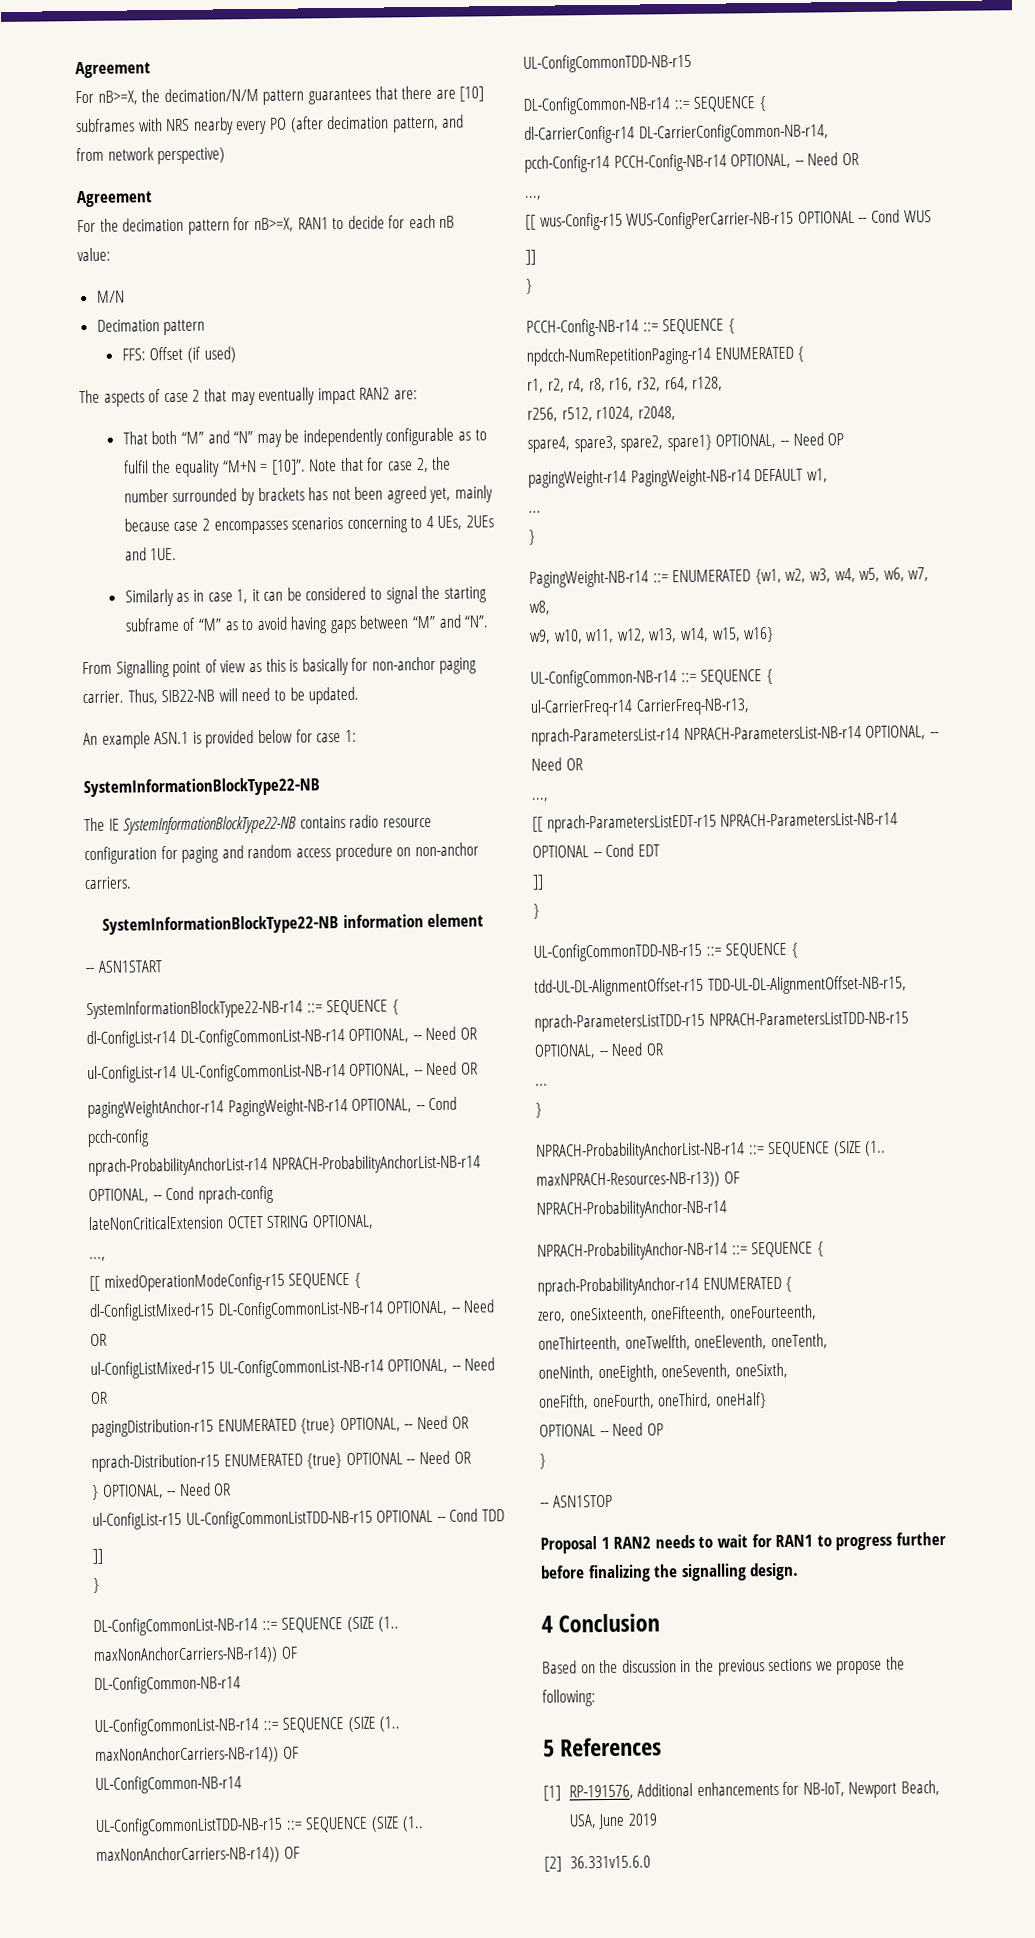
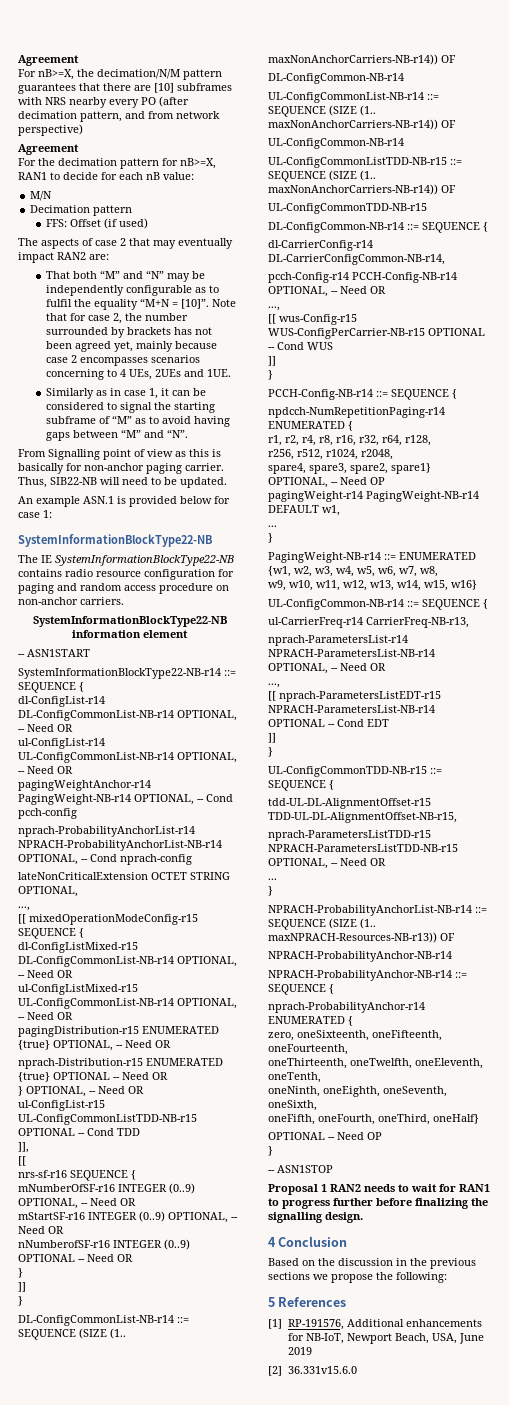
(505, 1515) none -> [18,1142,29,1153] [18,1156,26,1166] [18,1170,136,1181] [18,1183,195,1194] [18,1198,136,1209] [18,1211,238,1223] [18,1226,64,1234] [18,1239,190,1250] [18,1254,133,1262] [18,1268,23,1278] // ]], // [[ // nrs-sf-r16 SEQUENCE { // mNumberOfSF-r16 INTEGER (0..9) OPTIONAL, -- Need OR // mStartSF-r16 INTEGER (0..9) OPTIONAL, -- Need OR // nNumberofSF-r16 INTEGER (0..9) OPTIONAL -- Need OR // }

